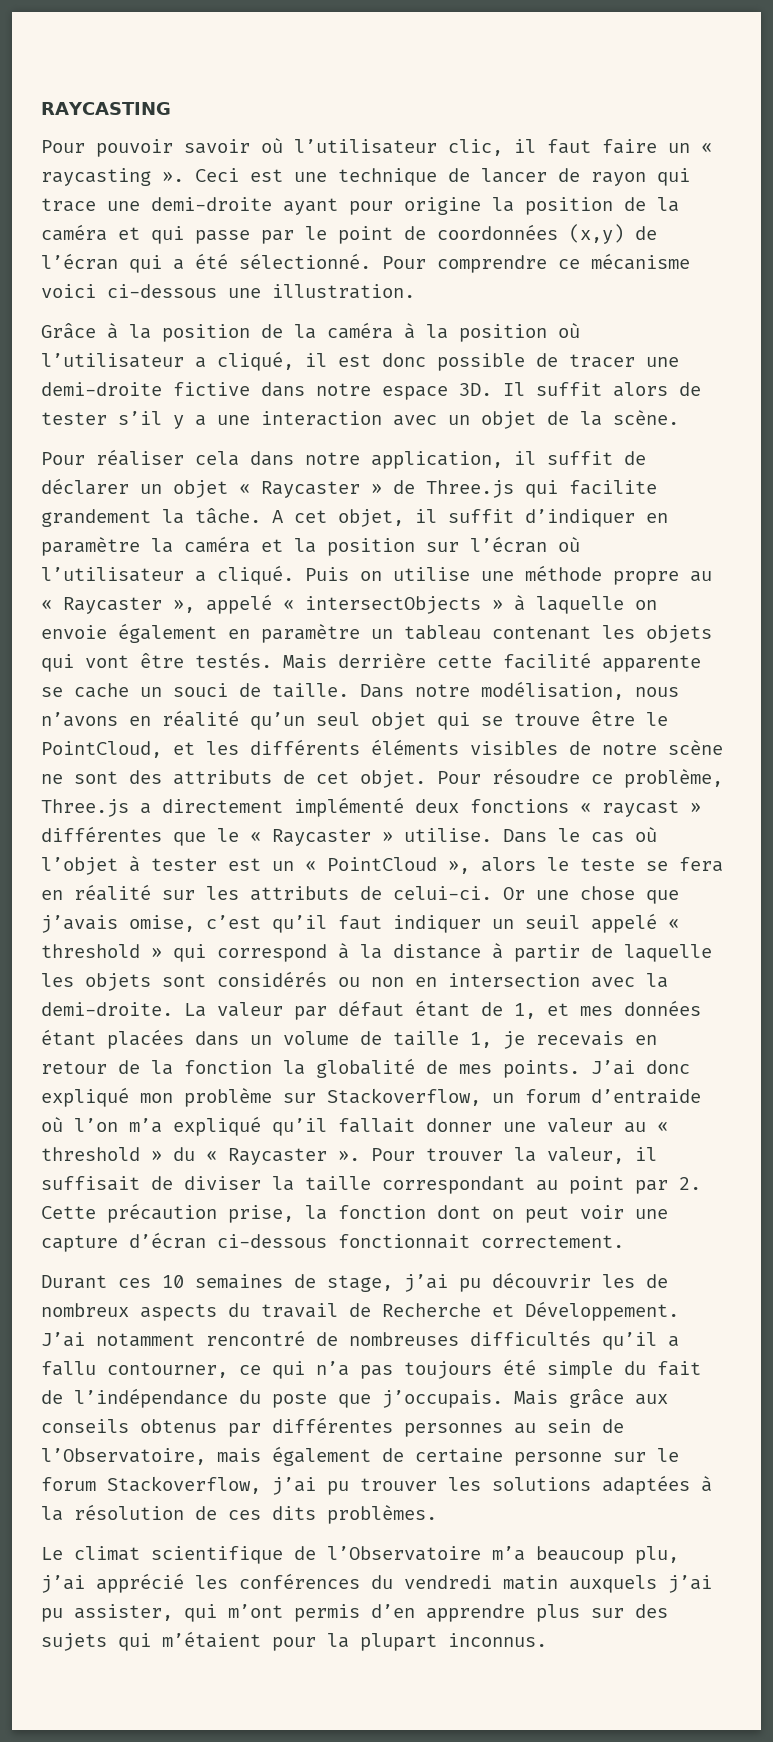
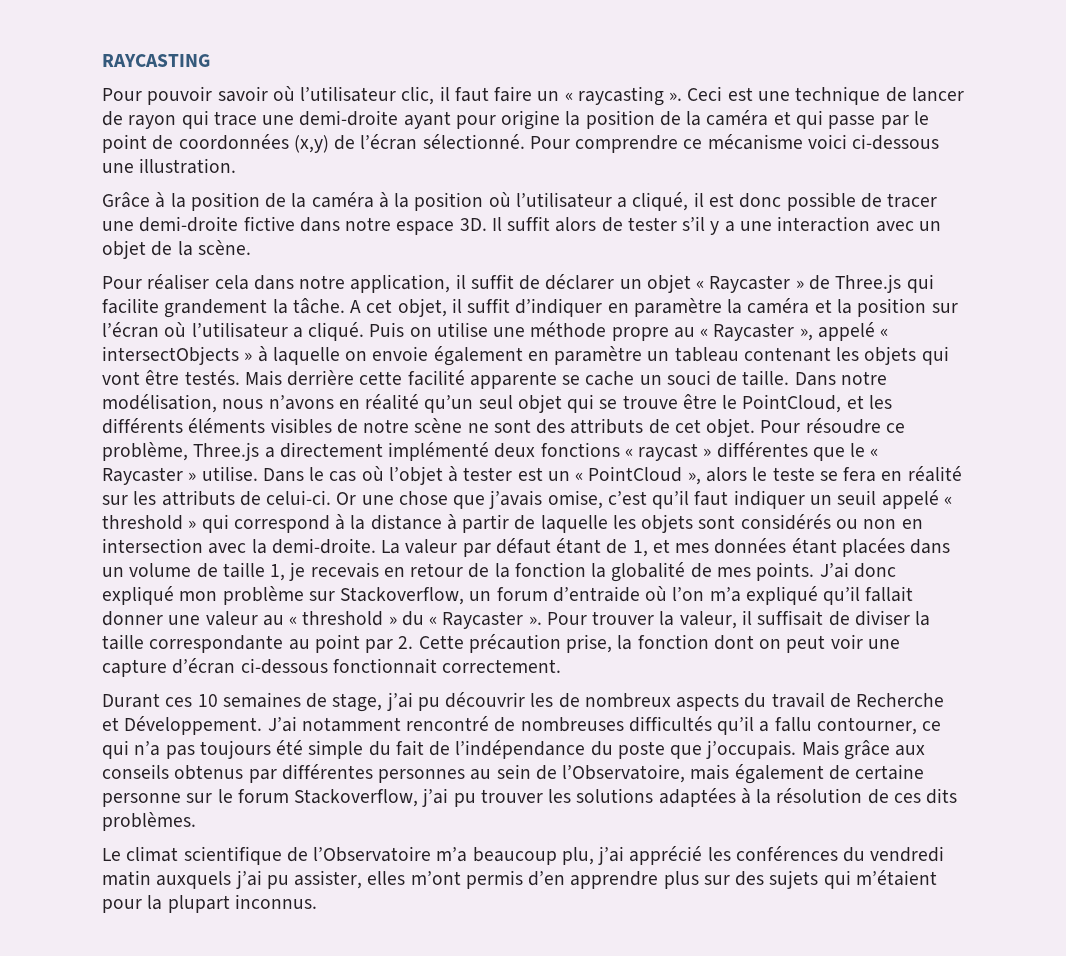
[129,253,228,273] qui a été -> (418, 142) none
[382,1176,525,1194] correspondant -> [149,635,284,653] correspondante
[184,1604,217,1622] qui -> [367,871,406,885] elles

